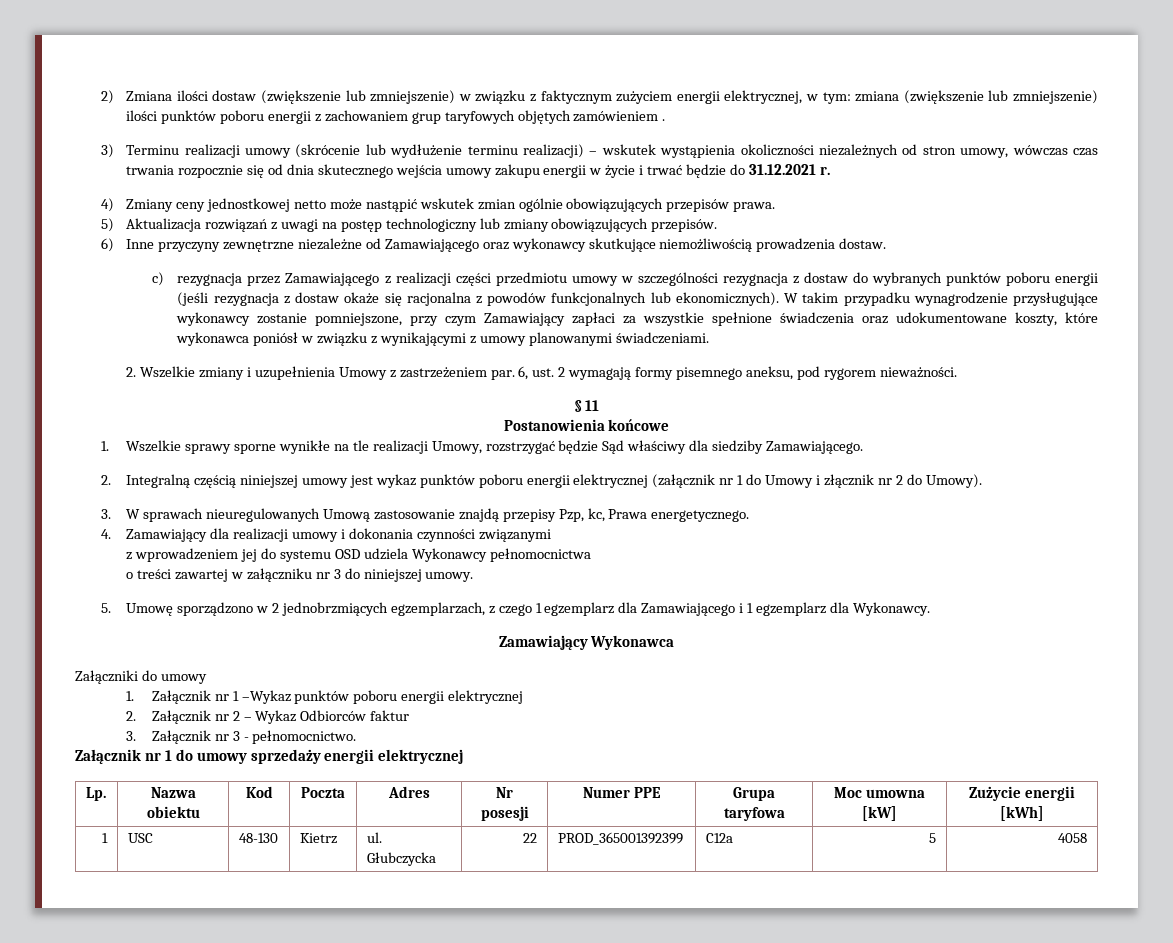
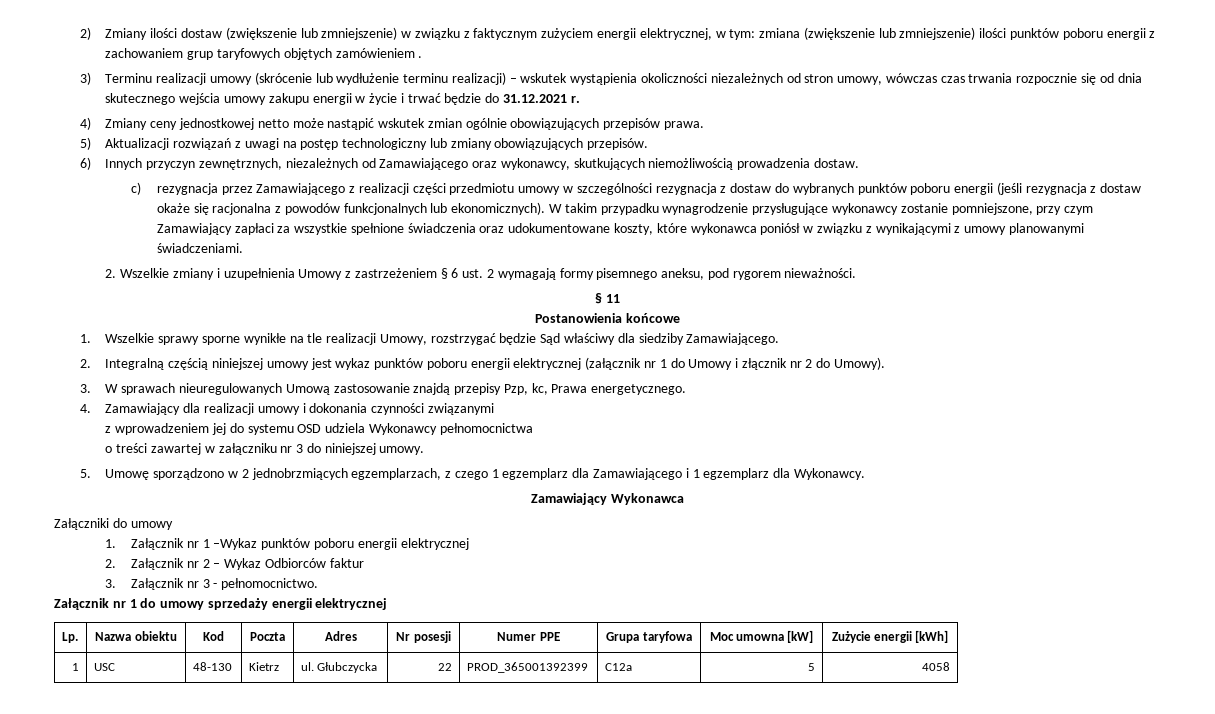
[126,91,173,101] Zmiana -> [105,28,148,40] Zmiany
[126,218,202,232] Aktualizacja -> [105,138,170,150] Aktualizacji
[126,238,362,252] Inne przyczyny zewnętrzne niezależne -> [105,158,358,170] Innych przyczyn zewnętrznych, niezależnych
[511,238,656,252] wykonawcy skutkujące -> [500,158,645,170] wykonawcy, skutkujących
[490,366,529,380] par. 6, -> [440,268,459,279] § 6

